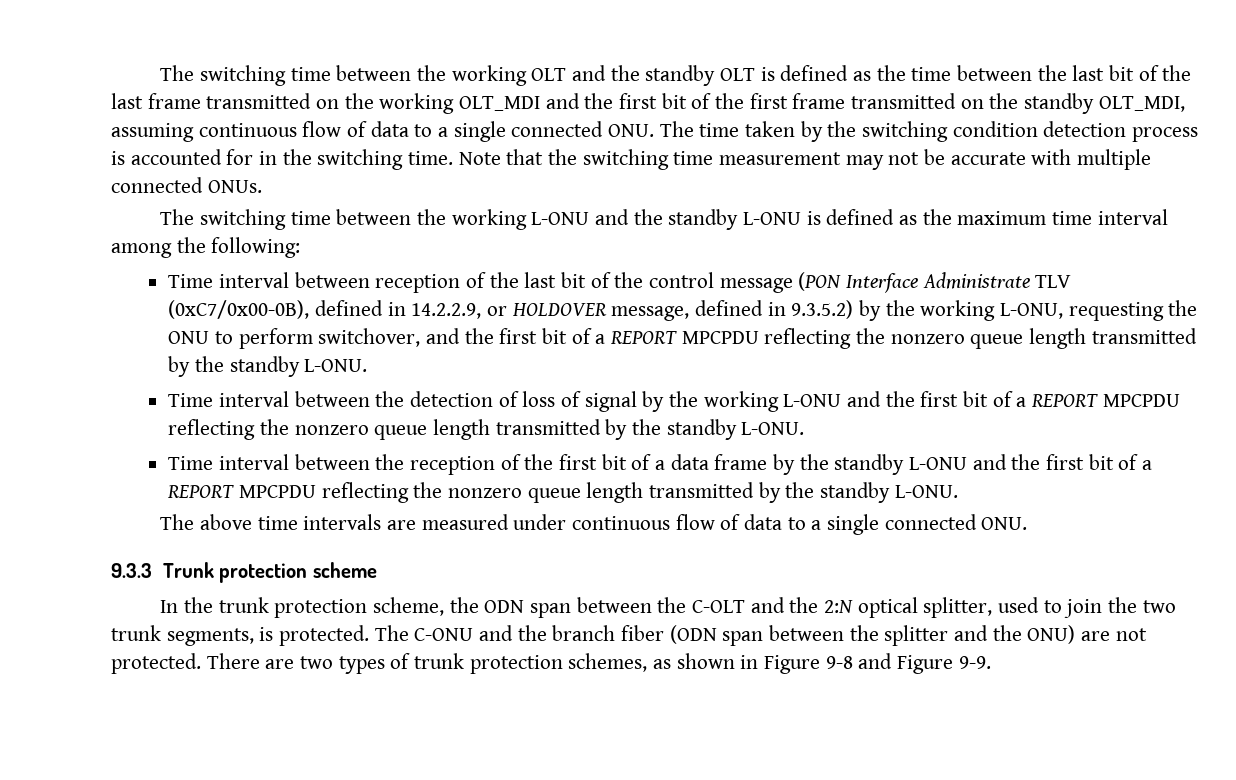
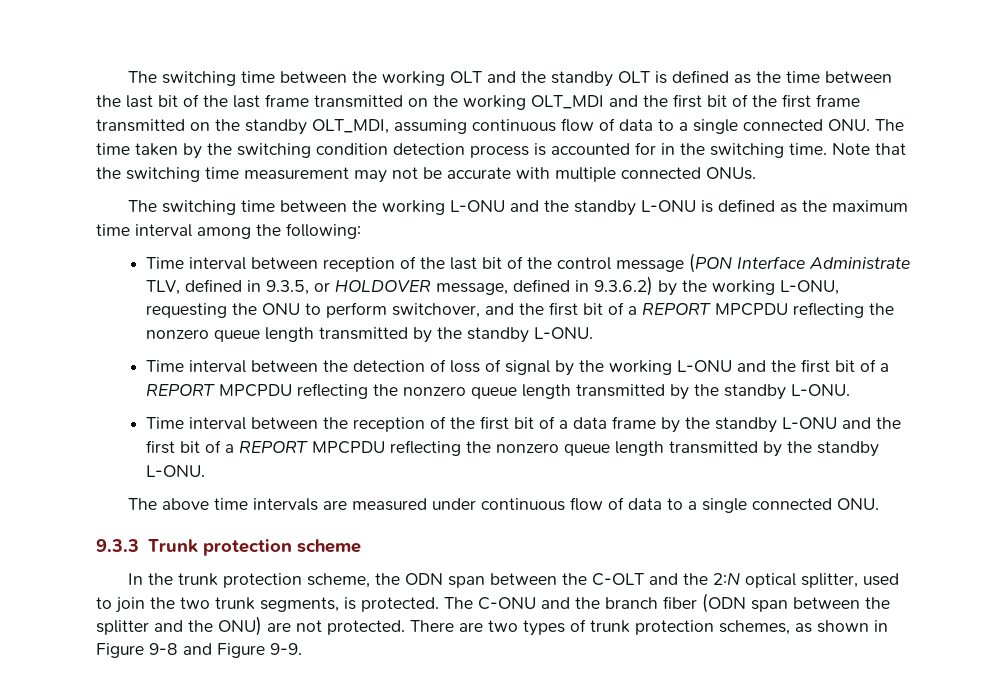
[1035,275,1072,288] [168,300,482,319] TLV (0xC7/0x00-0B), defined in 14.2.2.9, -> [146,279,310,295] TLV, defined in 9.3.5,
[791,300,854,319] 9.3.5.2) -> [594,276,654,296] 9.3.6.2)

